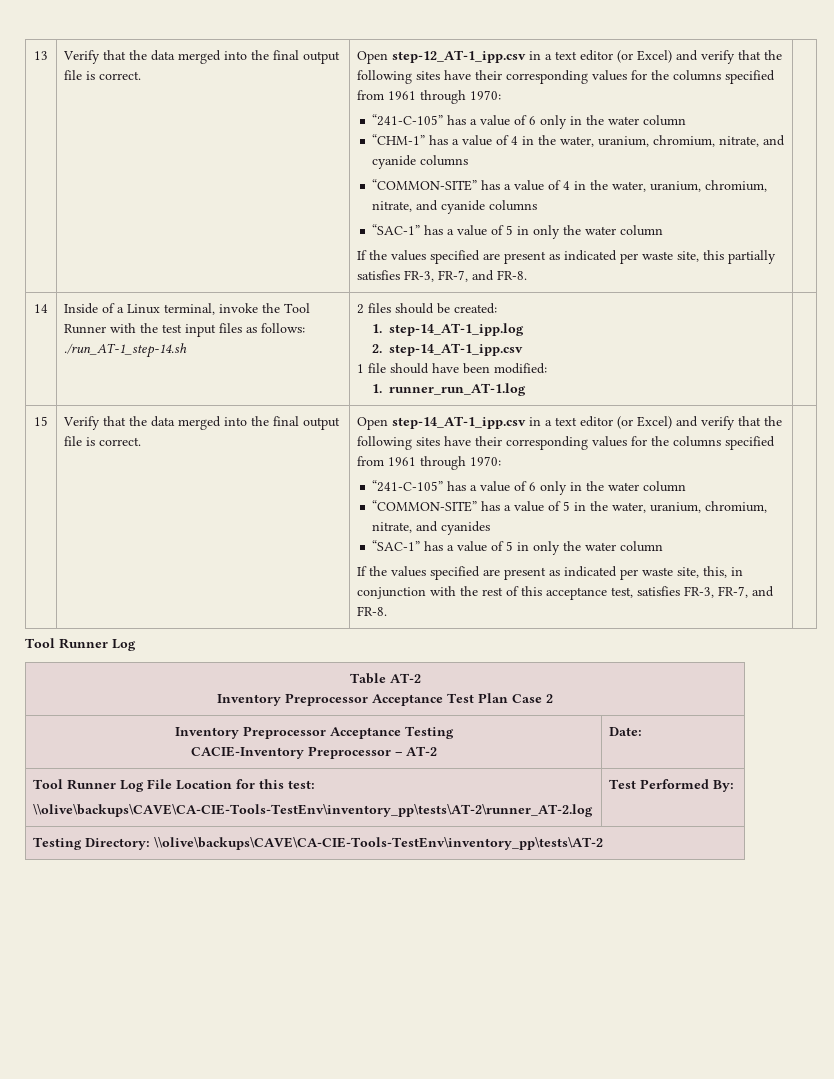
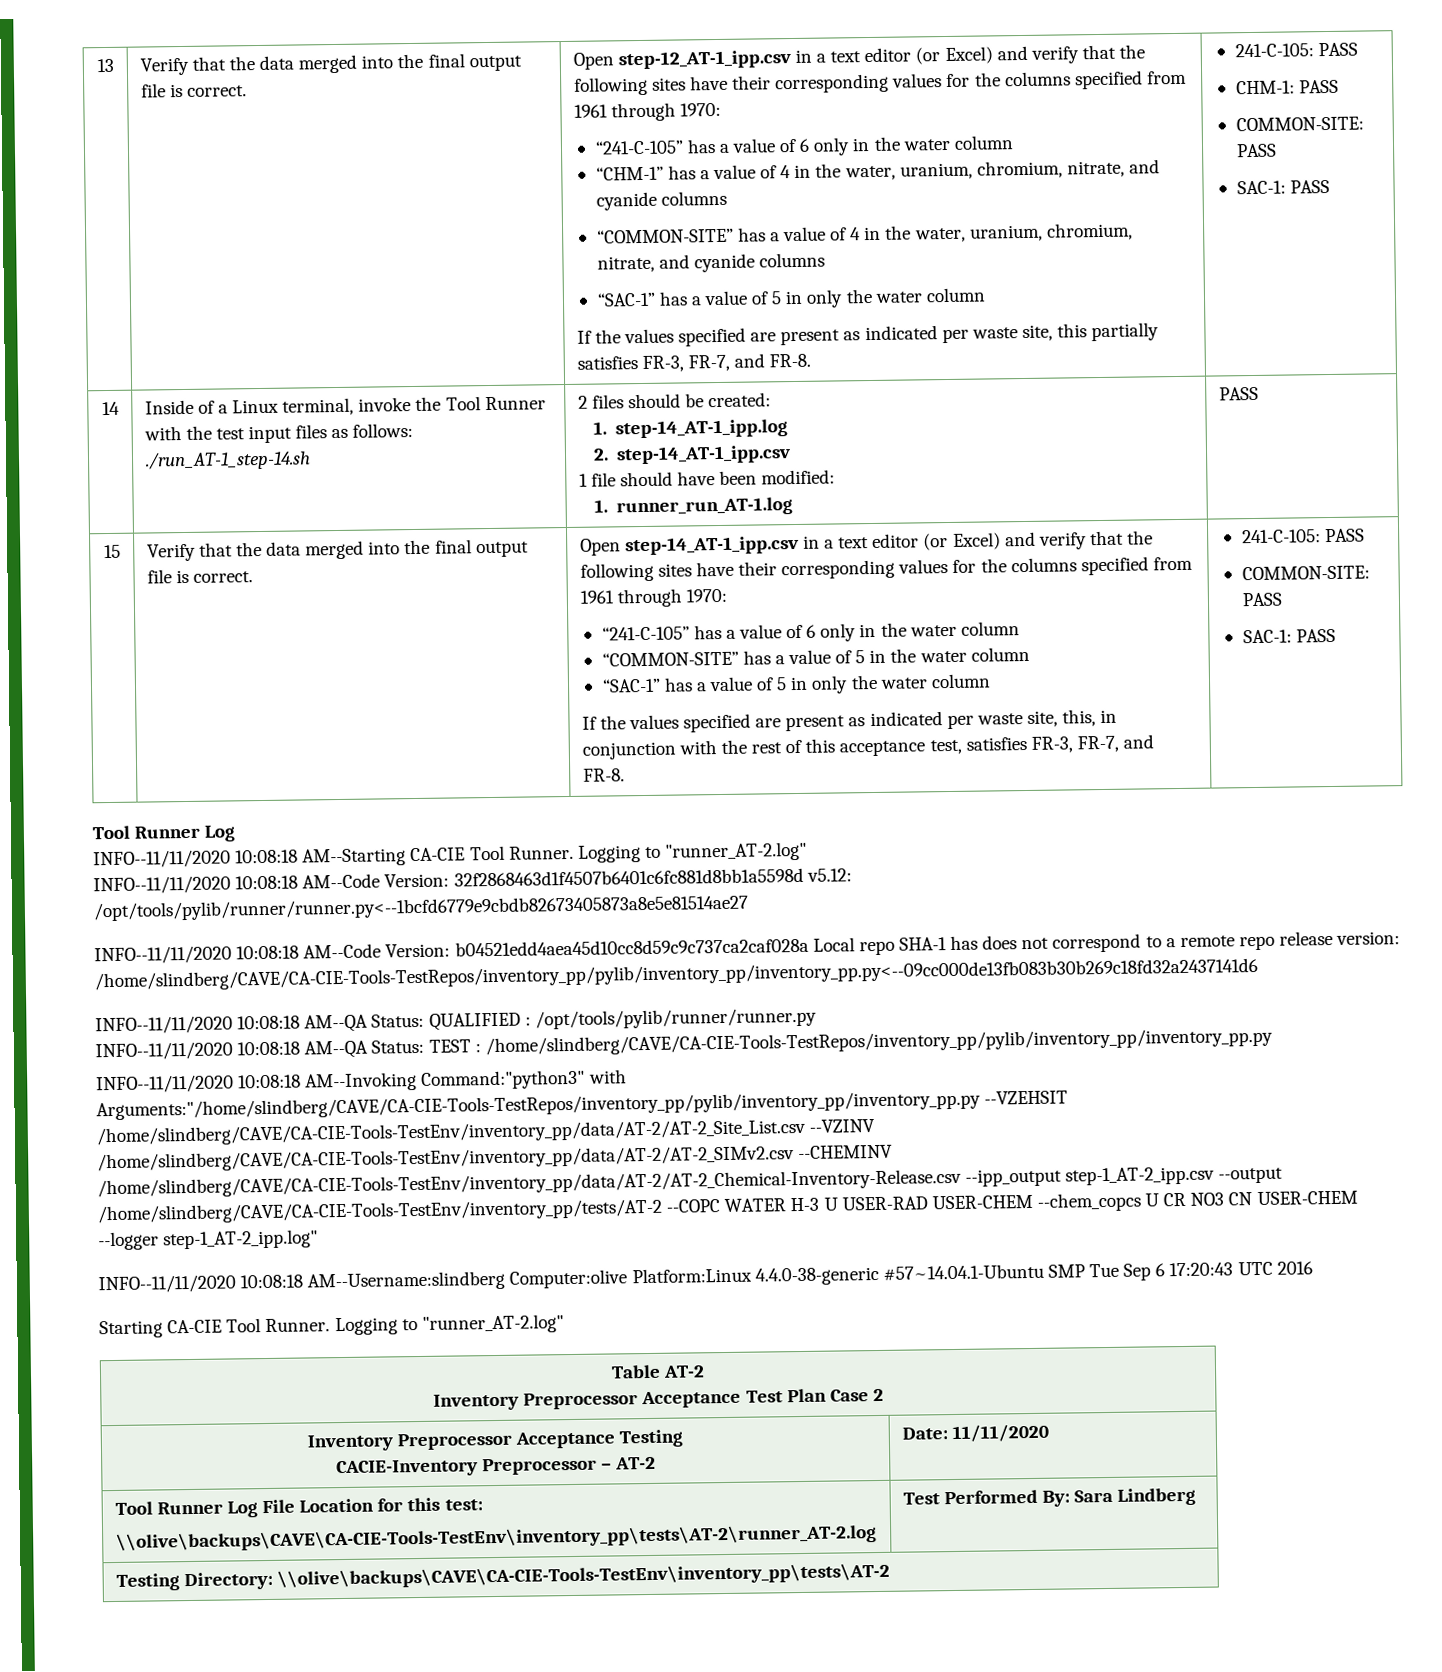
(528, 275) none -> [1234,42,1358,58] [1235,79,1339,95] [1235,116,1364,132] [1235,143,1277,158] [1236,179,1330,195] 241-C-105: PASS // CHM-1: PASS // COMMON-SITE: PASS // SAC-1: PASS
(527, 389) none -> [1218,386,1259,401] PASS
[612,501,768,513] [372,521,491,535] water, uranium, chromium, nitrate, and cyanides -> [919,646,1030,663] water column
[25,638,136,651] // Tool Runner Log -> [1241,528,1365,544] [1241,565,1370,581] [1241,592,1283,607] [1242,628,1336,644] [92,825,237,842] [93,841,808,869] [93,867,852,895] [93,894,749,922] [94,930,1401,965] [94,957,1258,992] [95,1007,817,1035] [95,1027,1273,1061] [96,1069,627,1094] [96,1090,1069,1121] [96,1118,876,1147] [97,1144,894,1173] [97,1166,1284,1199] [97,1190,1358,1225] [98,1229,319,1251] [98,1261,1313,1294] [99,1314,564,1339] 241-C-105: PASS // COMMON-SITE: PASS // SAC-1: PASS // Tool Runner Log // INFO--11/11/2020 10:08:18 AM--Starting CA-CIE Tool Runner. Logging to "runner_AT-2.log" // INFO--11/11/2020 10:08:18 AM--Code Version: 32f2868463d1f4507b6401c6fc881d8bb1a5598d v5.12: /opt/tools/pylib/runner/runner.py<--1bcfd6779e9cbdb82673405873a8e5e81514ae27 // INFO--11/11/2020 10:08:18 AM--Code Version: b04521edd4aea45d10cc8d59c9c737ca2caf028a Local repo SHA-1 has does not correspond to a remote repo release version: /home/slindberg/CAVE/CA-CIE-Tools-TestRepos/inventory_pp/pylib/inventory_pp/inventory_pp.py<--09cc000de13fb083b30b269c18fd32a2437141d6 // INFO--11/11/2020 10:08:18 AM--QA Status: QUALIFIED : /opt/tools/pylib/runner/runner.py // INFO--11/11/2020 10:08:18 AM--QA Status: TEST : /home/slindberg/CAVE/CA-CIE-Tools-TestRepos/inventory_pp/pylib/inventory_pp/inventory_pp.py // INFO--11/11/2020 10:08:18 AM--Invoking Command:"python3" with Arguments:"/home/slindberg/CAVE/CA-CIE-Tools-TestRepos/inventory_pp/pylib/inventory_pp/inventory_pp.py --VZEHSIT /home/slindberg/CAVE/CA-CIE-Tools-TestEnv/inventory_pp/data/AT-2/AT-2_Site_List.csv --VZINV /home/slindberg/CAVE/CA-CIE-Tools-TestEnv/inventory_pp/data/AT-2/AT-2_SIMv2.csv --CHEMINV /home/slindberg/CAVE/CA-CIE-Tools-TestEnv/inventory_pp/data/AT-2/AT-2_Chemical-Inventory-Release.csv --ipp_output step-1_AT-2_ipp.csv --output /home/slindberg/CAVE/CA-CIE-Tools-TestEnv/inventory_pp/tests/AT-2 --COPC WATER H-3 U USER-RAD USER-CHEM --chem_copcs U CR NO3 CN USER-CHEM --logger step-1_AT-2_ipp.log" // INFO--11/11/2020 10:08:18 AM--Username:slindberg Computer:olive Platform:Linux 4.4.0-38-generic #57~14.04.1-Ubuntu SMP Tue Sep 6 17:20:43 UTC 2016 // Starting CA-CIE Tool Runner. Logging to "runner_AT-2.log"
(643, 731) none -> [951,1423,1049,1443] 11/11/2020
(735, 786) none -> [1074,1487,1197,1506] Sara Lindberg

